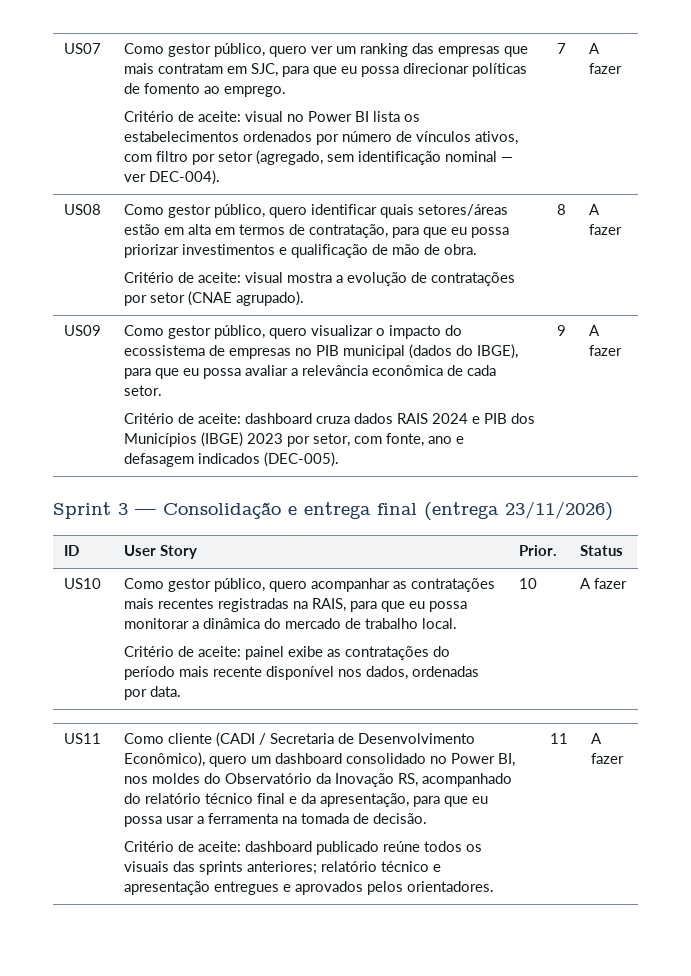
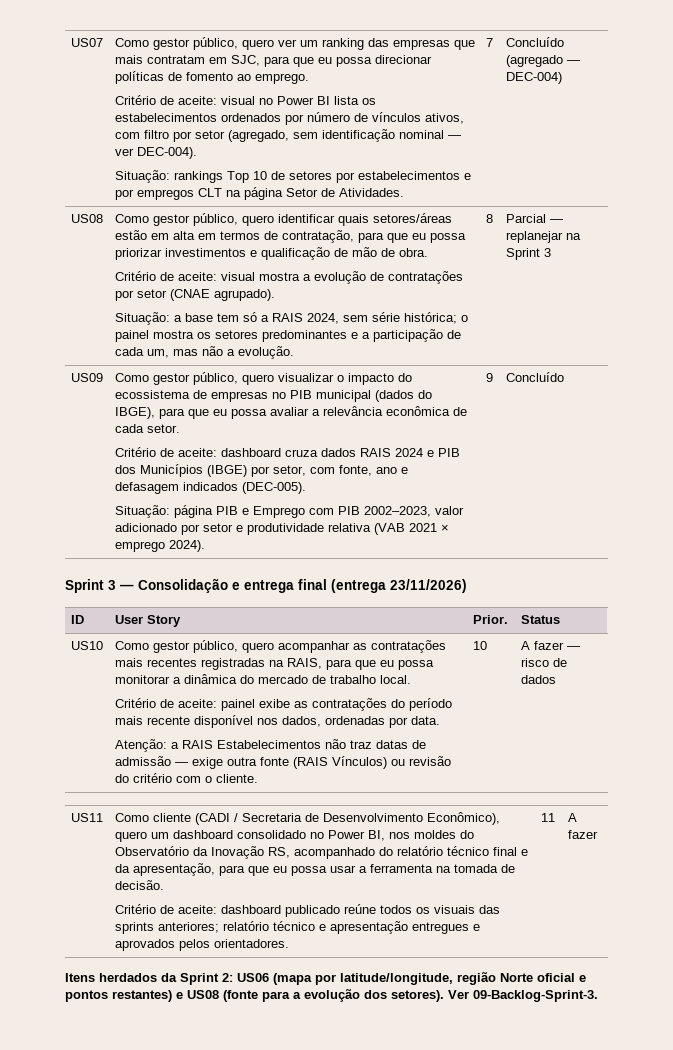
[557,43,567,54] [589,43,601,54] [589,63,623,74] | 7 | A fazer -> [114,170,471,183] [114,187,404,200] [485,38,493,47] [505,37,564,47] [505,55,580,67] [505,72,562,84] // Situação: rankings Top 10 de setores por estabelecimentos e por empregos CLT na página Setor de Atividades. | 7 | Concluído (agregado — DEC-004)
[557,204,567,215] [589,204,601,215] [589,224,623,235] | 8 | A fazer -> [114,312,468,325] [114,329,461,342] [114,346,294,359] [485,214,493,223] [505,214,563,223] [505,231,581,243] [505,248,551,260] // Situação: a base tem só a RAIS 2024, sem série histórica; o painel mostra os setores predominantes e a participação de cada um, mas não a evolução. | 8 | Parcial — replanejar na Sprint 3
[247,433,284,444] 2023 -> (247, 471) none
(340, 459) none -> [114,505,464,518] [114,523,449,535] [114,540,205,552] // Situação: página PIB e Emprego com PIB 2002–2023, valor adicionado por setor e produtividade relativa (VAB 2021 × emprego 2024).
[589,325,601,336] [589,345,623,356] A fazer -> [505,372,564,382] Concluído
(182, 691) none -> [114,739,426,752] [114,756,451,769] [114,773,258,783] // Atenção: a RAIS Estabelecimentos não traz datas de admissão — exige outra fonte (RAIS Vínculos) ou revisão do critério com o cliente.
(628, 583) none -> [566,646,580,650] [520,658,567,667] [520,675,556,684] — risco de dados
(625, 758) none -> [65,972,586,985] [65,989,598,1002] // Itens herdados da Sprint 2: US06 (mapa por latitude/longitude, região Norte oficial e pontos restantes) e US08 (fonte para a evolução dos setores). Ver 09-Backlog-Sprint-3.

